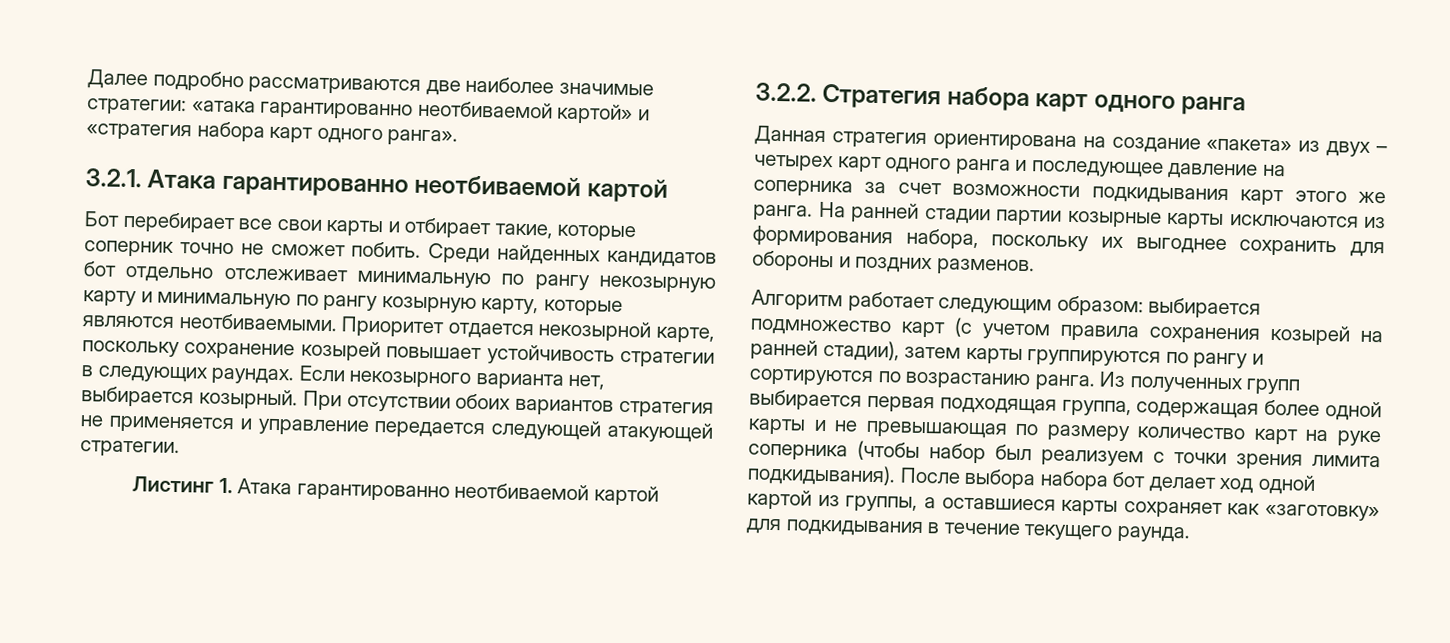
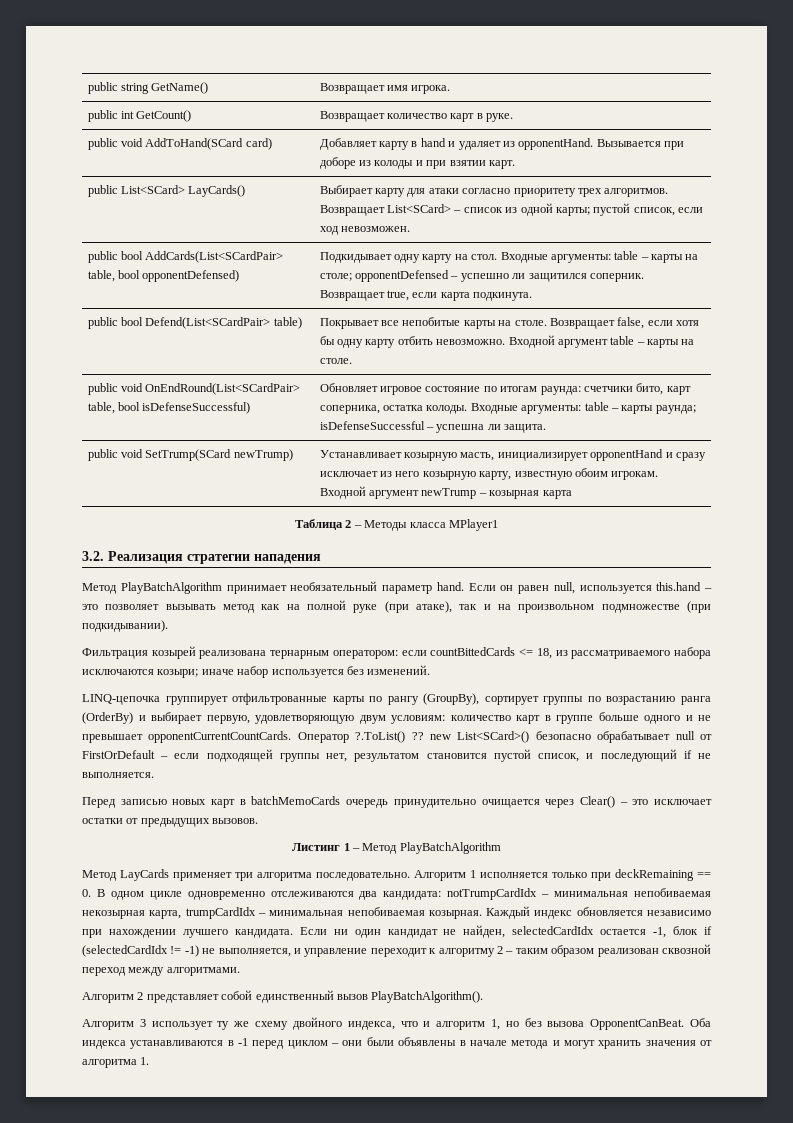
[87,69,654,96] [87,98,650,125] [86,121,459,146] [85,168,668,203] [84,211,637,242] [84,240,717,268] [83,261,716,293] [83,290,623,316] [82,313,716,343] [82,340,716,368] [81,365,606,390] [81,386,714,418] [80,415,713,443] [80,440,180,458] [132,476,659,506] [755,82,1247,116] [754,125,1388,157] [754,154,1286,180] [753,179,1386,206] [753,201,1386,229] [752,225,1385,258] [752,250,1035,276] [751,289,1262,319] [750,317,1383,346] [750,339,1264,369] [749,368,1301,395] [749,389,1382,422] [748,418,1381,447] [748,440,1381,470] [747,463,1316,495] [747,489,1380,522] [746,518,1190,543] Далее подробно рассматриваются две наиболее значимые стратегии: «атака гарантированно неотбиваемой картой» и «стратегия набора карт одного ранга». // 3.2.1. Атака гарантированно неотбиваемой картой // Бот перебирает все свои карты и отбирает такие, которые соперник точно не сможет побить. Среди найденных кандидатов бот отдельно отслеживает минимальную по рангу некозырную карту и минимальную по рангу козырную карту, которые являются неотбиваемыми. Приоритет отдается некозырной карте, поскольку сохранение козырей повышает устойчивость стратегии в следующих раундах. Если некозырного варианта нет, выбирается козырный. При отсутствии обоих вариантов стратегия не применяется и управление передается следующей атакующей стратегии. // Листинг 1. Атака гарантированно неотбиваемой картой // 3.2.2. Стратегия набора карт одного ранга // Данная стратегия ориентирована на создание «пакета» из двух – четырех карт одного ранга и последующее давление на соперника за счет возможности подкидывания карт этого же ранга. На ранней стадии партии козырные карты исключаются из формирования набора, поскольку их выгоднее сохранить для обороны и поздних разменов. // Алгоритм работает следующим образом: выбирается подмножество карт (с учетом правила сохранения козырей на ранней стадии), затем карты группируются по рангу и сортируются по возрастанию ранга. Из полученных групп выбирается первая подходящая группа, содержащая более одной карты и не превышающая по размеру количество карт на руке соперника (чтобы набор был реализуем с точки зрения лимита подкидывания). После выбора набора бот делает ход одной картой из группы, а оставшиеся карты сохраняет как «заготовку» для подкидывания в течение текущего раунда. -> [87,82,209,94] [319,83,451,94] [87,110,192,122] [319,111,514,122] [87,138,272,150] [319,138,685,150] [319,157,515,169] [87,185,246,197] [319,185,669,197] [319,203,704,216] [319,226,411,235] [87,251,284,263] [87,270,240,282] [319,251,699,263] [319,270,644,282] [319,290,533,301] [87,317,302,329] [319,317,700,329] [319,335,695,348] [319,358,352,364] [87,383,301,395] [87,402,251,414] [319,383,691,395] [319,402,696,414] [319,421,547,433] [87,449,293,461] [319,449,706,461] [319,468,659,480] [319,486,572,499] [295,519,498,531] [82,551,321,564] [82,581,712,594] [82,600,711,613] [82,620,168,632] [82,646,712,659] [82,665,431,678] [82,693,711,705] [82,712,711,724] [82,731,712,743] [82,749,712,762] [82,772,154,778] [82,796,713,808] [82,818,259,827] [292,842,501,854] [82,869,711,881] [82,888,712,900] [82,906,711,919] [82,925,713,938] [82,944,711,957] [82,967,240,976] [82,990,484,1003] [82,1017,711,1030] [82,1037,713,1049] [82,1057,150,1068] public string GetName() | Возвращает имя игрока. // public int GetCount() | Возвращает количество карт в руке. // public void AddToHand(SCard card) | Добавляет карту в hand и удаляет из opponentHand. Вызывается при доборе из колоды и при взятии карт. // public List<SCard> LayCards() | Выбирает карту для атаки согласно приоритету трех алгоритмов. Возвращает List<SCard> – список из одной карты; пустой список, если ход невозможен. // public bool AddCards(List<SCardPair> table, bool opponentDefensed) | Подкидывает одну карту на стол. Входные аргументы: table – карты на столе; opponentDefensed – успешно ли защитился соперник. Возвращает true, если карта подкинута. // public bool Defend(List<SCardPair> table) | Покрывает все непобитые карты на столе. Возвращает false, если хотя бы одну карту отбить невозможно. Входной аргумент table – карты на столе. // public void OnEndRound(List<SCardPair> table, bool isDefenseSuccessful) | Обновляет игровое состояние по итогам раунда: счетчики бито, карт соперника, остатка колоды. Входные аргументы: table – карты раунда; isDefenseSuccessful – успешна ли защита. // public void SetTrump(SCard newTrump) | Устанавливает козырную масть, инициализирует opponentHand и сразу исключает из него козырную карту, известную обоим игрокам. Входной аргумент newTrump – козырная карта // Таблица 2 – Методы класса MPlayer1 // 3.2. Реализация стратегии нападения // Метод PlayBatchAlgorithm принимает необязательный параметр hand. Если он равен null, используется this.hand – это позволяет вызывать метод как на полной руке (при атаке), так и на произвольном подмножестве (при подкидывании). // Фильтрация козырей реализована тернарным оператором: если countBittedCards <= 18, из рассматриваемого набора исключаются козыри; иначе набор используется без изменений. // LINQ-цепочка группирует отфильтрованные карты по рангу (GroupBy), сортирует группы по возрастанию ранга (OrderBy) и выбирает первую, удовлетворяющую двум условиям: количество карт в группе больше одного и не превышает opponentCurrentCountCards. Оператор ?.ToList() ?? new List<SCard>() безопасно обрабатывает null от FirstOrDefault – если подходящей группы нет, результатом становится пустой список, и последующий if не выполняется. // Перед записью новых карт в batchMemoCards очередь принудительно очищается через Clear() – это исключает остатки от предыдущих вызовов. // Листинг 1 – Метод PlayBatchAlgorithm // Метод LayCards применяет три алгоритма последовательно. Алгоритм 1 исполняется только при deckRemaining == 0. В одном цикле одновременно отслеживаются два кандидата: notTrumpCardIdx – минимальная непобиваемая некозырная карта, trumpCardIdx – минимальная непобиваемая козырная. Каждый индекс обновляется независимо при нахождении лучшего кандидата. Если ни один кандидат не найден, selectedCardIdx остается -1, блок if (selectedCardIdx != -1) не выполняется, и управление переходит к алгоритму 2 – таким образом реализован сквозной переход между алгоритмами. // Алгоритм 2 представляет собой единственный вызов PlayBatchAlgorithm(). // Алгоритм 3 использует ту же схему двойного индекса, что и алгоритм 1, но без вызова OpponentCanBeat. Оба индекса устанавливаются в -1 перед циклом – они были объявлены в начале метода и могут хранить значения от алгоритма 1.

